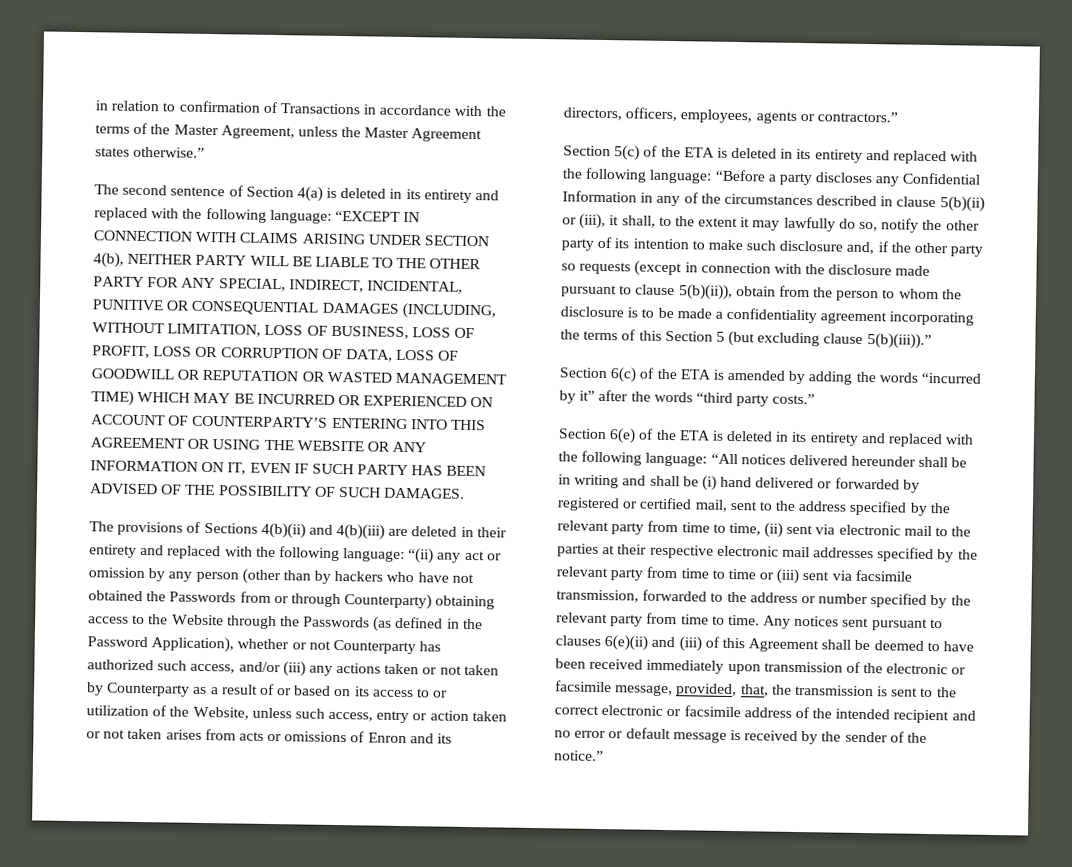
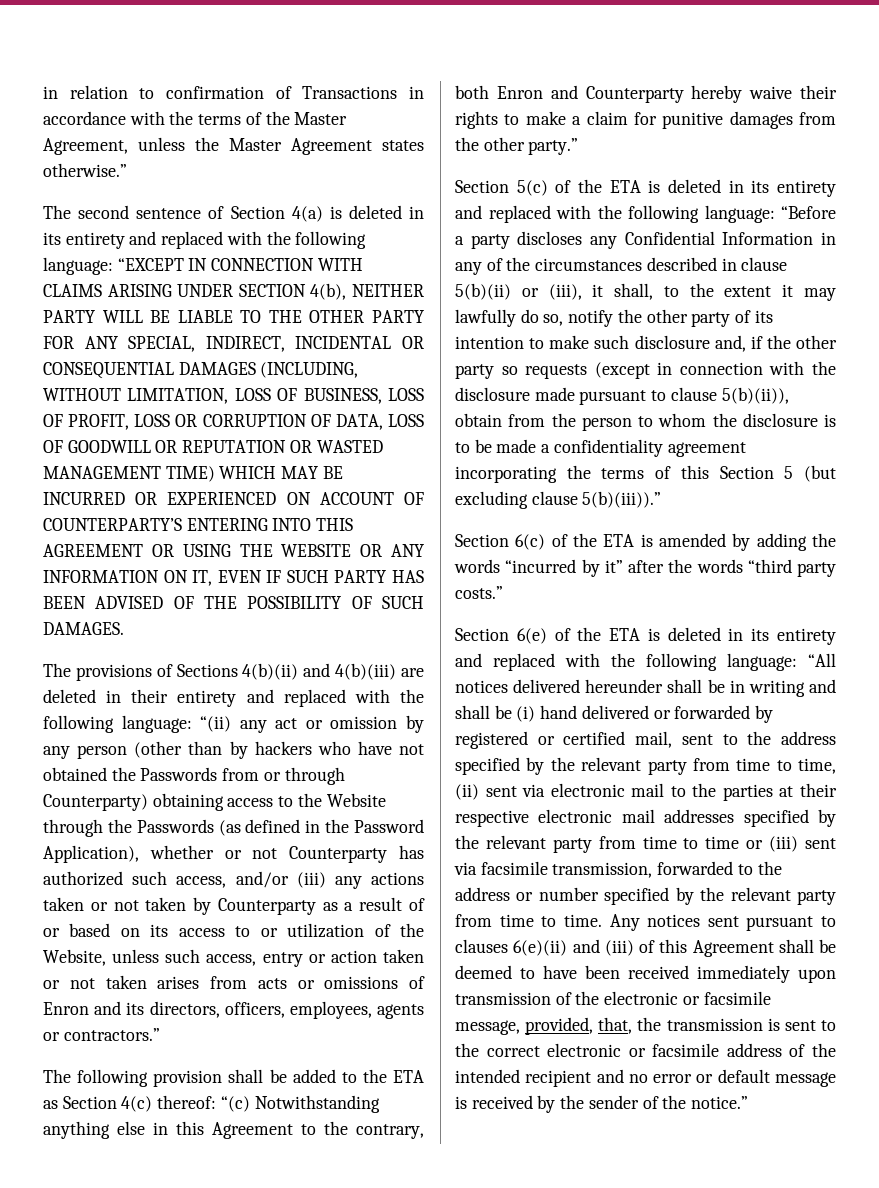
[366,280,463,294] [92,299,163,311] INCIDENTAL, PUNITIVE -> [295,336,392,349] INCIDENTAL
(898, 117) none -> [43,1069,424,1087] [43,1095,380,1113] [43,1121,424,1139] [455,85,837,103] [455,111,836,129] [455,137,579,155] // The following provision shall be added to the ETA as Section 4(c) thereof: “(c) Notwithstanding anything else in this Agreement to the contrary, both Enron and Counterparty hereby waive their rights to make a claim for punitive damages from the other party.”

